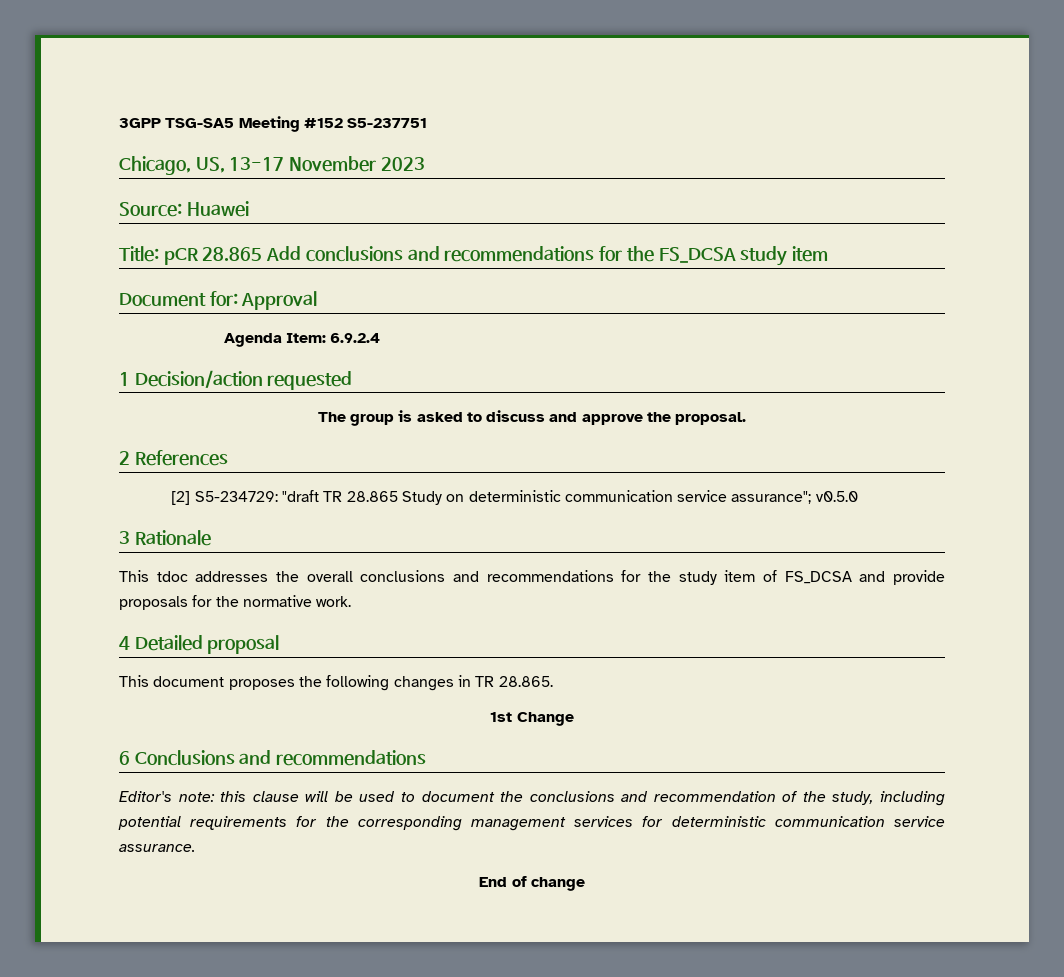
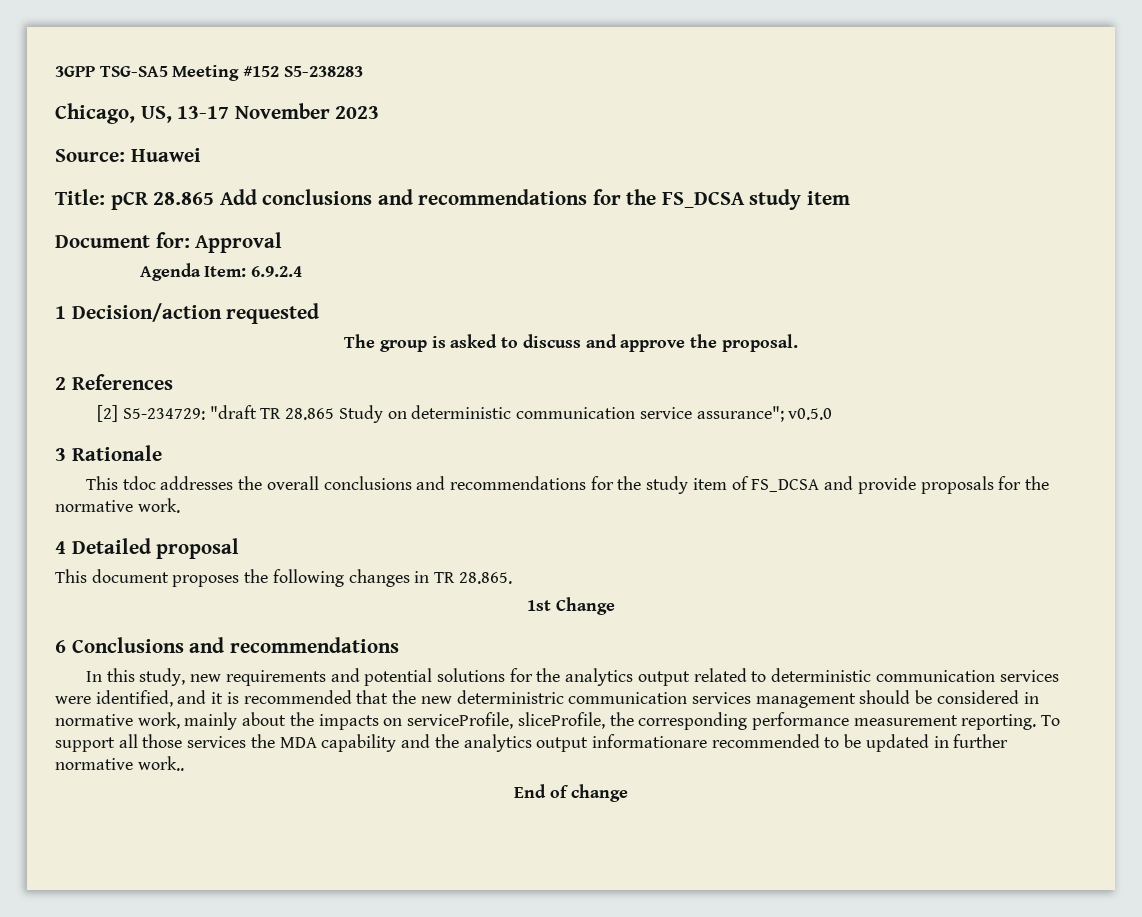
[347,118,428,128] S5-237751 -> [283,66,363,77] S5-238283
[119,791,945,806] [118,816,946,831] [119,844,195,852] Editor's note: this clause will be used to document the conclusions and recommendation of the study, including potential requirements for the corresponding management services for deterministic communication service assurance. -> [85,668,1059,686] [55,690,1039,708] [55,712,1061,730] [55,734,1009,752] [55,756,184,771] In this study, new requirements and potential solutions for the analytics output related to deterministic communication services were identified, and it is recommended that the new deterministric communication services management should be considered in normative work, mainly about the impacts on serviceProfile, sliceProfile, the corresponding performance measurement reporting. To support all those services the MDA capability and the analytics output informationare recommended to be updated in further normative work..

